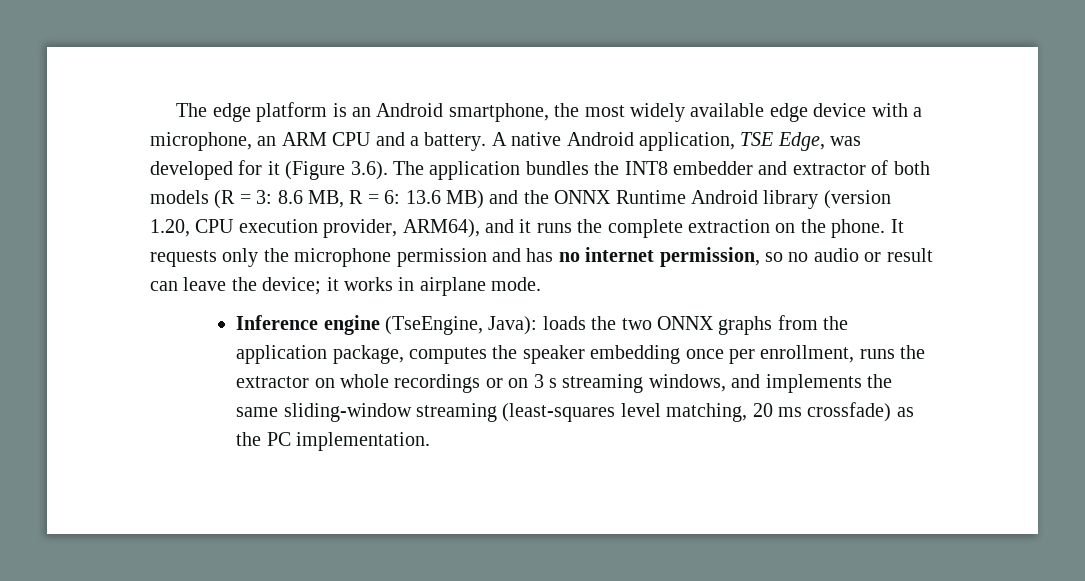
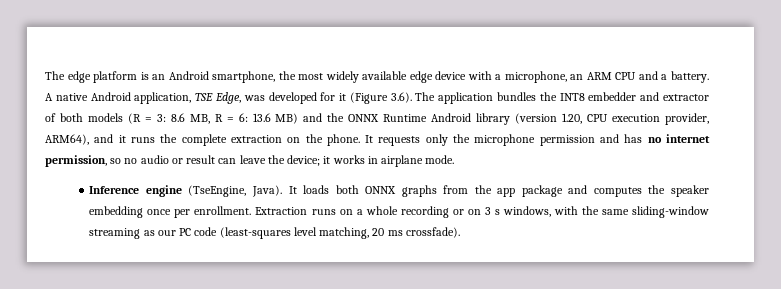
[488,316,652,335] Java): loads the two -> [251,185,359,197] Java). It loads both
[236,345,404,364] application package, -> [497,185,588,197] app package and
[760,345,926,363] [236,374,893,393] [236,403,498,422] enrollment, runs the extractor on whole recordings or on 3 s streaming windows, and implements the same sliding-window streaming -> [194,206,710,218] [89,227,218,239] enrollment. Extraction runs on a whole recording or on 3 s windows, with the same sliding-window streaming as our PC code
[807,402,914,422] [236,432,431,451] crossfade) as the PC implementation. -> [405,227,460,238] crossfade).

